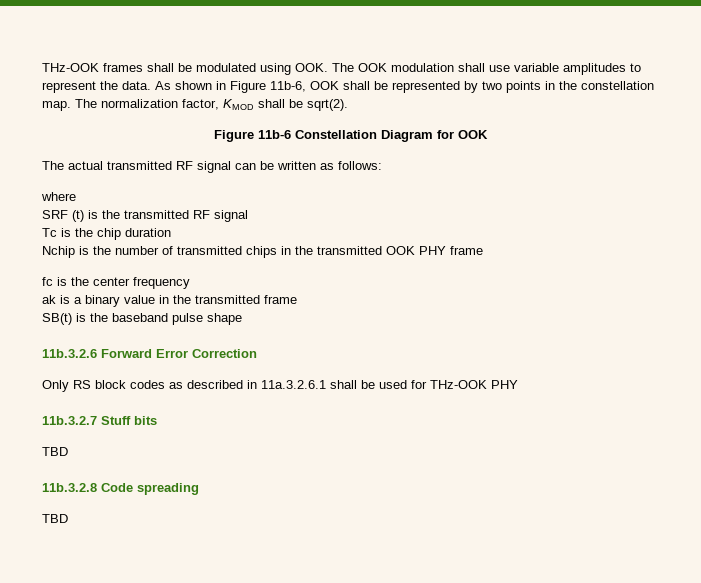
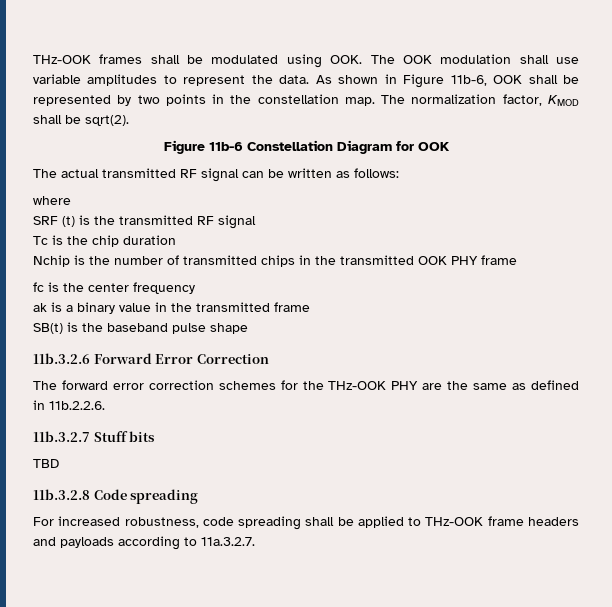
[42,380,518,392] Only RS block codes as described in 11a.3.2.6.1 shall be used for THz-OOK PHY -> [33,380,579,390] [33,400,105,410] The forward error correction schemes for the THz-OOK PHY are the same as defined in 11b.2.2.6.
[42,514,68,523] TBD -> [33,516,579,530] [33,536,255,550] For increased robustness, code spreading shall be applied to THz-OOK frame headers and payloads according to 11a.3.2.7.

